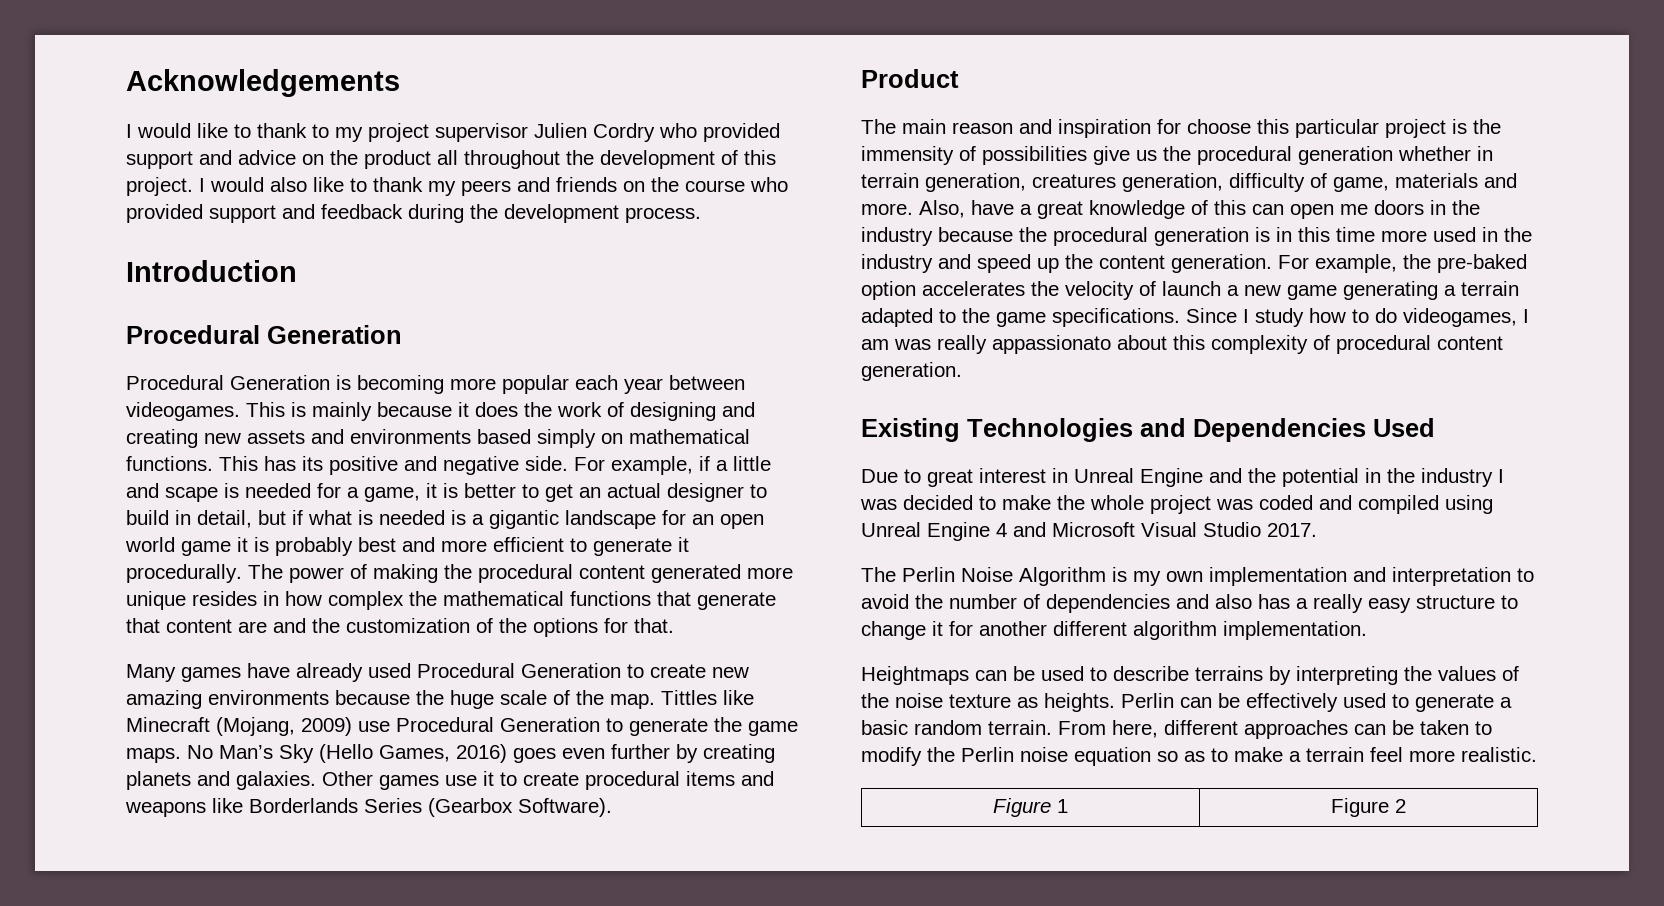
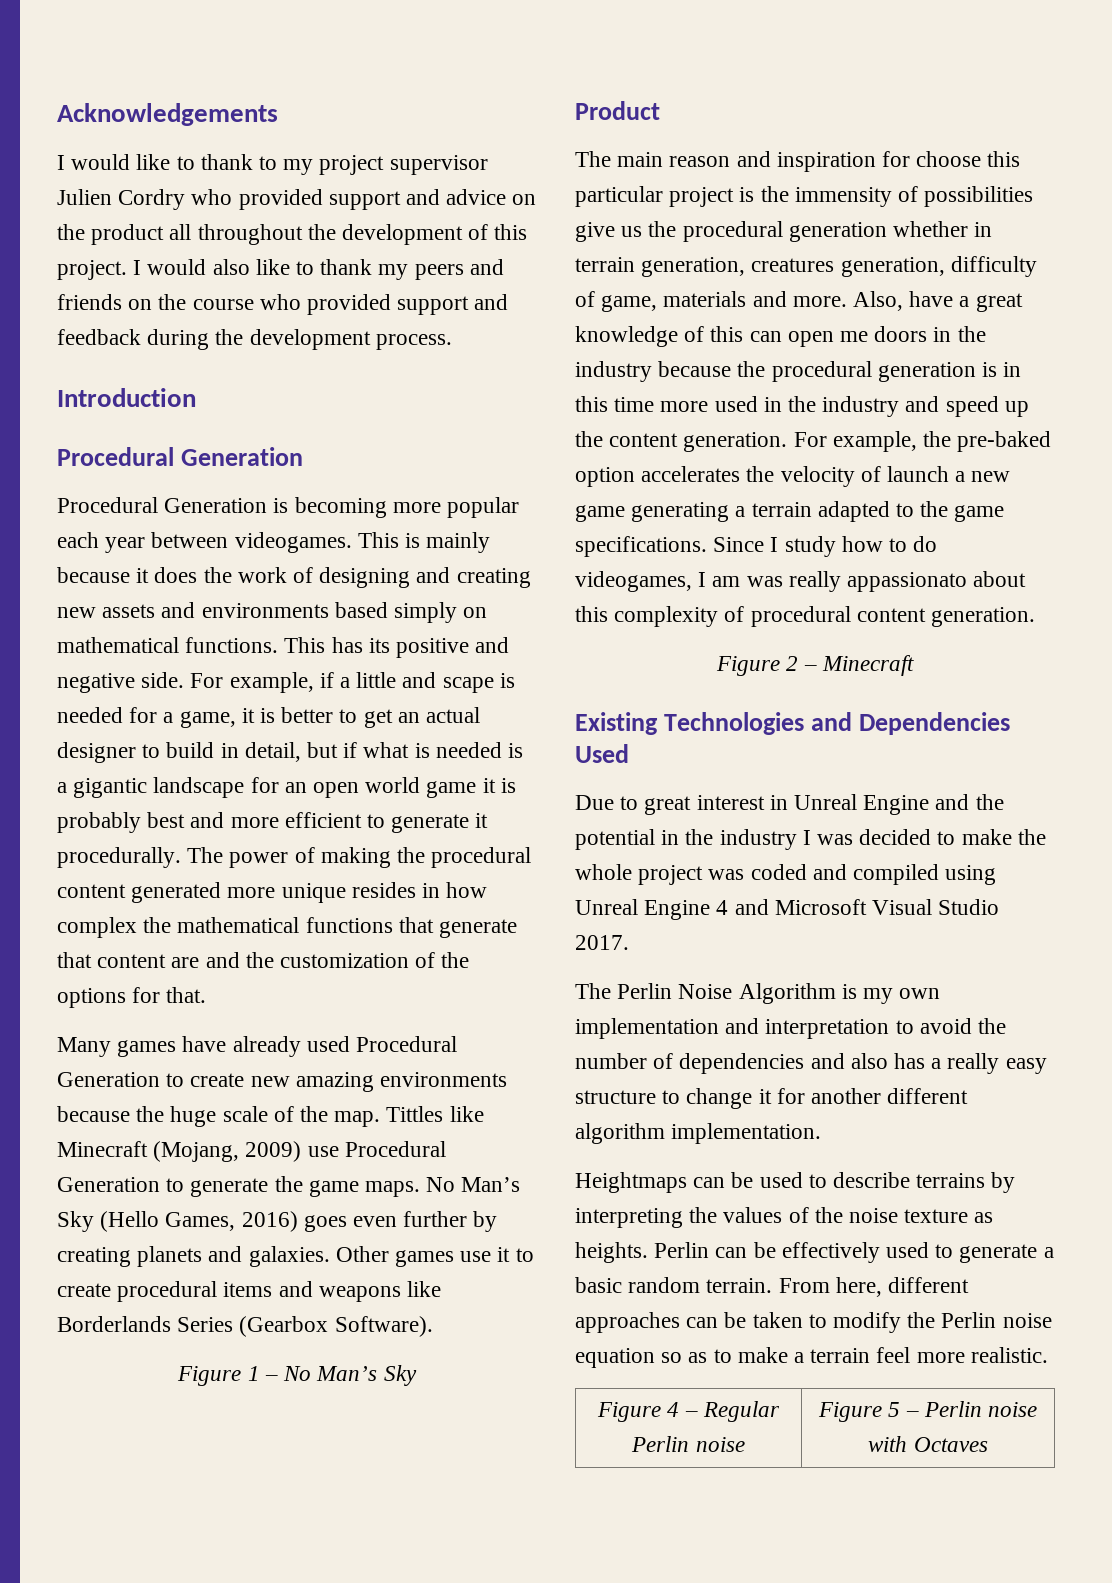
(612, 807) none -> [177,1365,417,1386] // Figure 1 – No Man’s Sky
(962, 371) none -> [716,655,914,676] // Figure 2 – Minecraft
[1057,799,1068,813] [1331,798,1406,817] 1 | Figure 2 -> [667,1401,780,1422] [631,1436,745,1452] [818,1401,1037,1422] [868,1436,988,1452] 4 – Regular Perlin noise | Figure 5 – Perlin noise with Octaves

